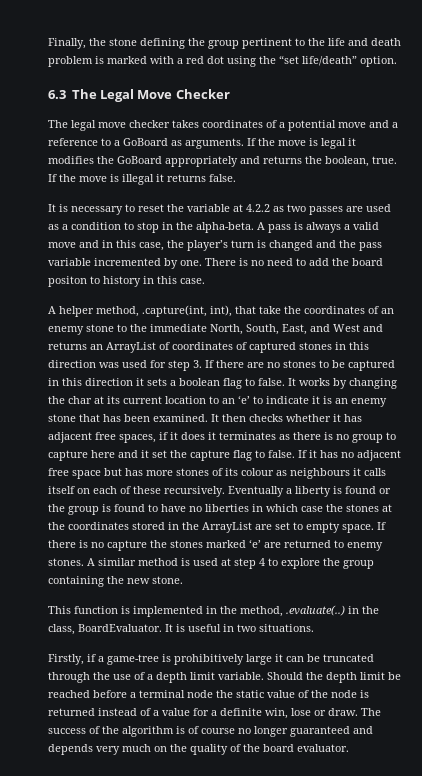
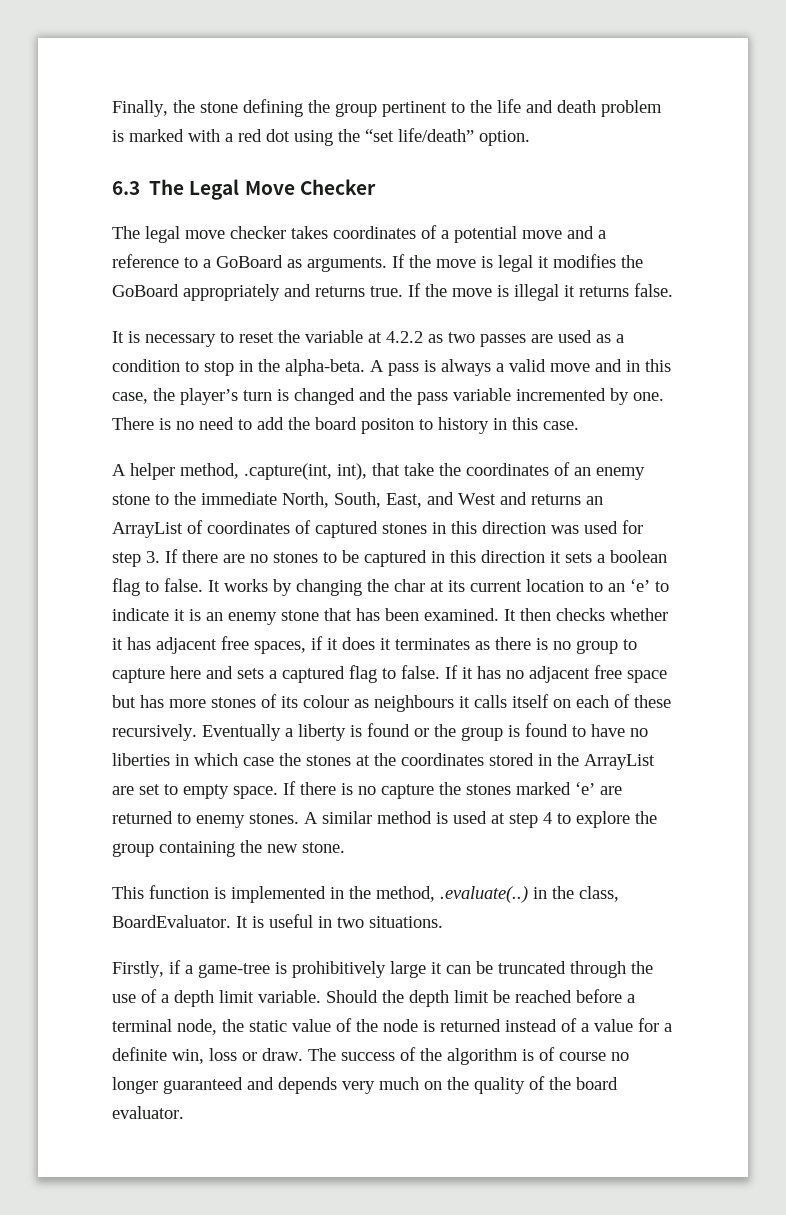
[305,156,369,167] the boolean, -> (365, 291) none
[141,450,230,461] it set the capture -> [237,666,345,683] sets a captured
[187,690,213,698] node -> [177,1019,217,1035] node,
[291,708,311,716] lose -> [209,1048,237,1061] loss

